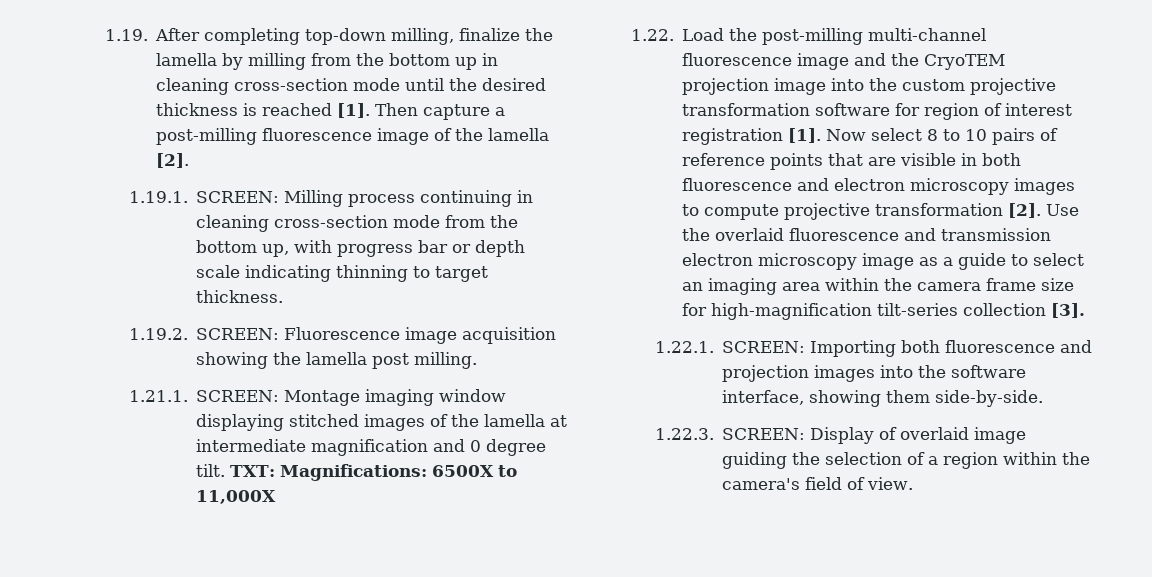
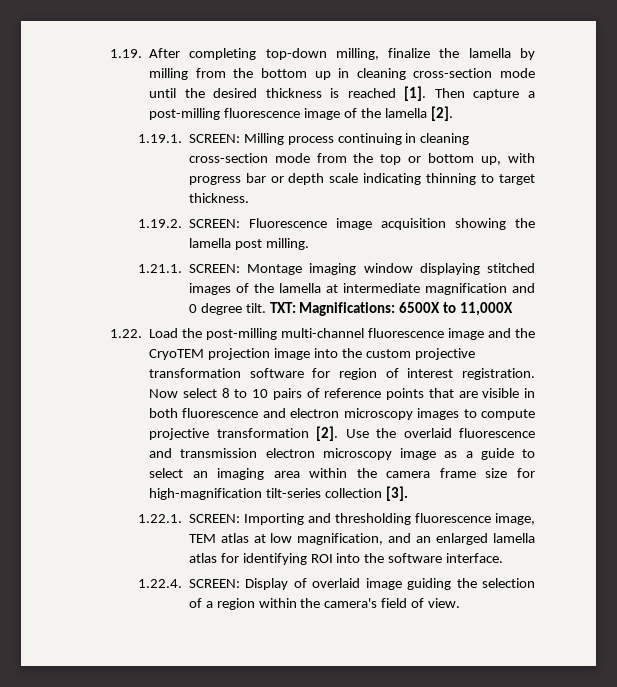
(519, 221) none -> [380,154,422,165] top or
[681,128,821,145] registration [1]. -> [461,368,535,380] registration.
[901,340,1093,353] [722,365,1027,382] [722,390,1044,407] [655,428,715,440] both fluorescence and projection images into the software interface, showing them side-by-side. // 1.22.3. -> [307,513,535,525] [188,533,536,545] [188,553,504,565] [137,579,182,588] and thresholding fluorescence image, TEM atlas at low magnification, and an enlarged lamella atlas for identifying ROI into the software interface. // 1.22.4.

